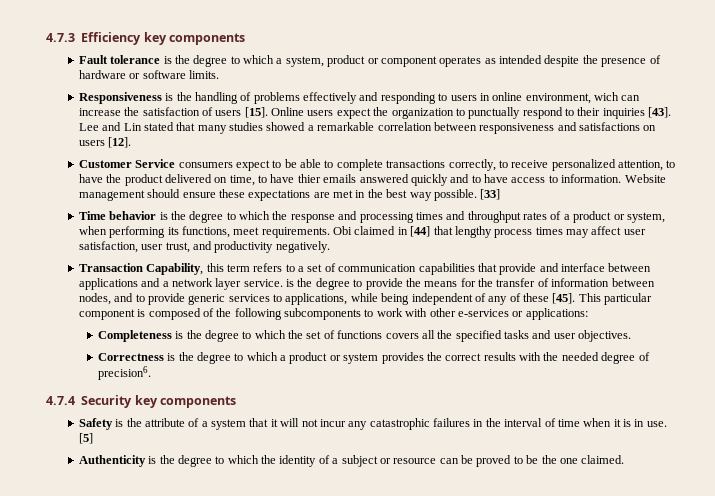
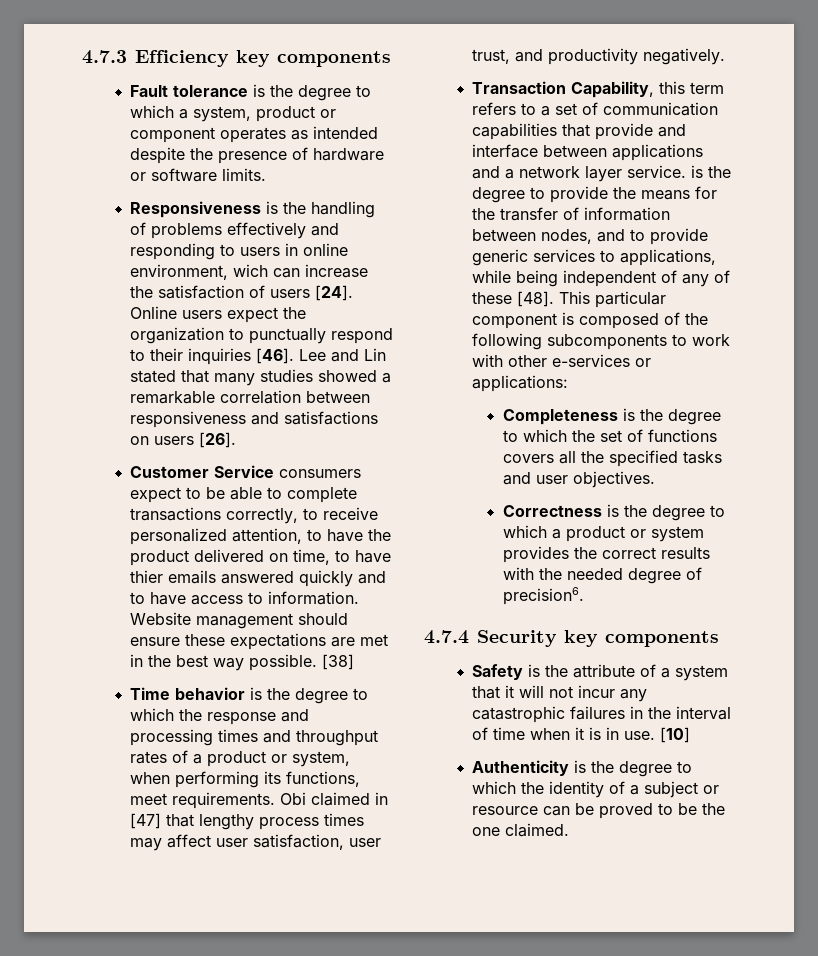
[244,107,268,118] [15]. -> [315,285,354,301] [24].
[648,107,672,118] [43]. -> [256,348,295,364] [46].
[108,137,132,148] [12]. -> [199,432,237,448] [26].
[480,189,501,200] [33] -> [322,654,355,670] [38]
[410,226,431,237] [44] -> [130,813,162,829] [47]
[552,293,576,304] [45]. -> [517,291,555,307] [48].
[78,433,93,444] [5] -> [660,727,691,743] [10]

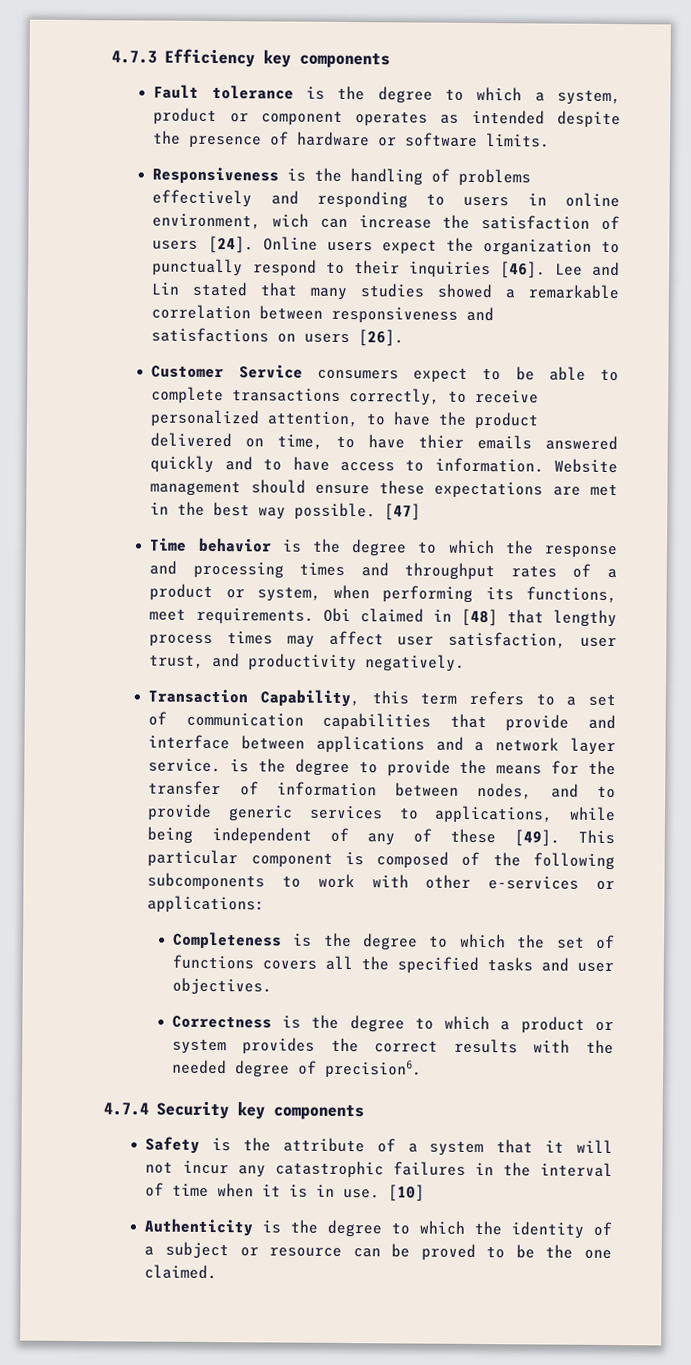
[322,654,355,670] [38] -> [384,503,422,521] [47]
[130,813,162,829] [47] -> [460,608,498,627] [48]
[517,291,555,307] [48]. -> [513,829,560,847] [49].

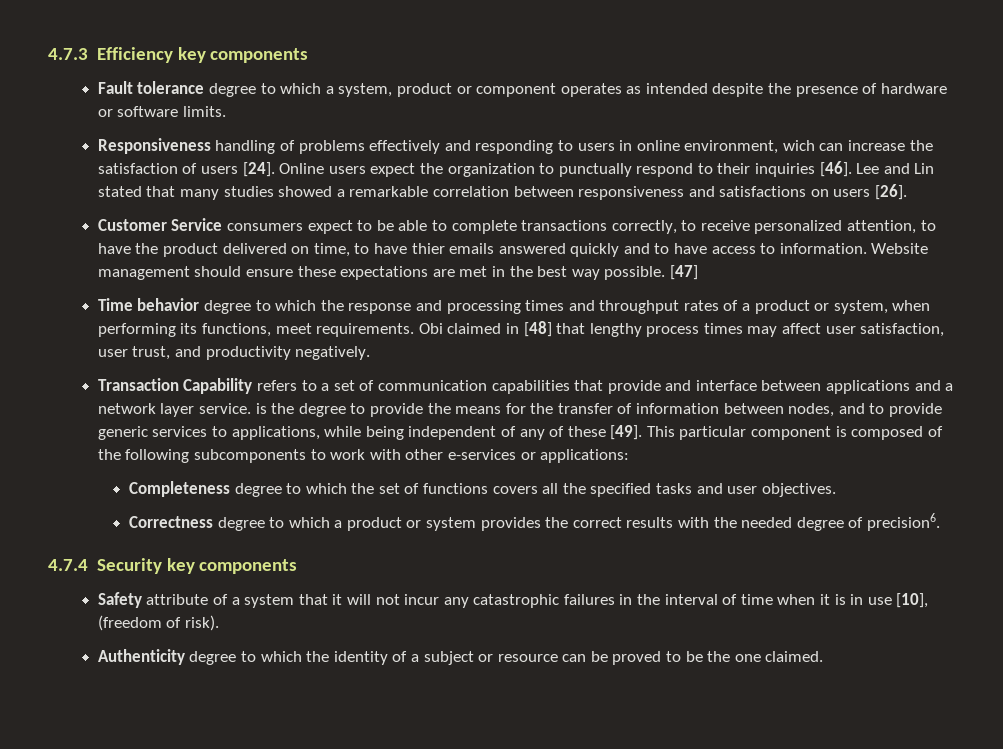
[306,85,366,101] is the -> (205, 87) none
[287,167,343,182] is the -> (211, 146) none
[281,538,342,553] is the -> (200, 304) none
[260,689,458,708] Capability, this term -> [183,378,253,394] Capability
[293,932,352,948] is the -> (230, 489) none
[282,1014,340,1029] is the -> (213, 522) none
[212,1137,272,1152] is the -> (142, 600) none
[343,1184,426,1202] use. [10] -> [867,593,929,608] [97,615,220,631] use [10], (freedom of risk).
[262,1219,319,1234] is the -> (185, 657) none

